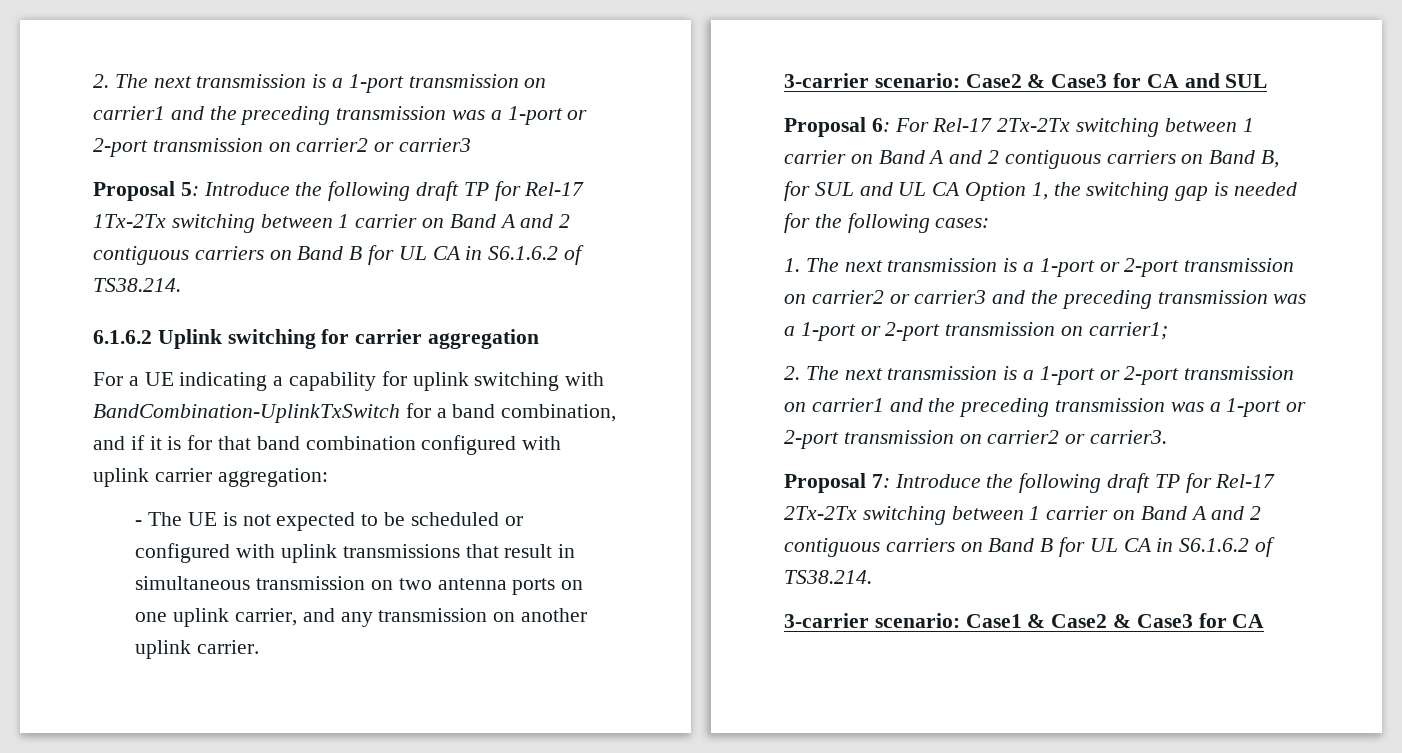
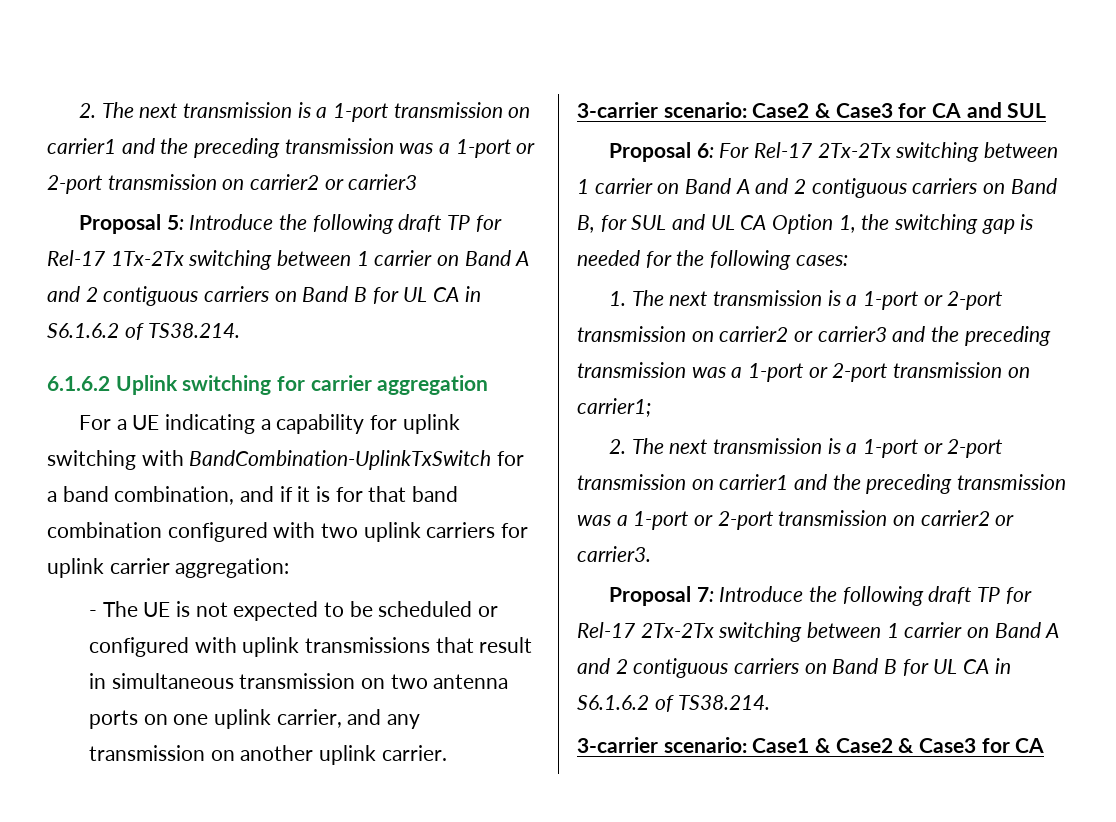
(562, 443) none -> [321,522,529,542] two uplink carriers for

